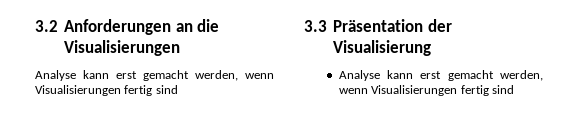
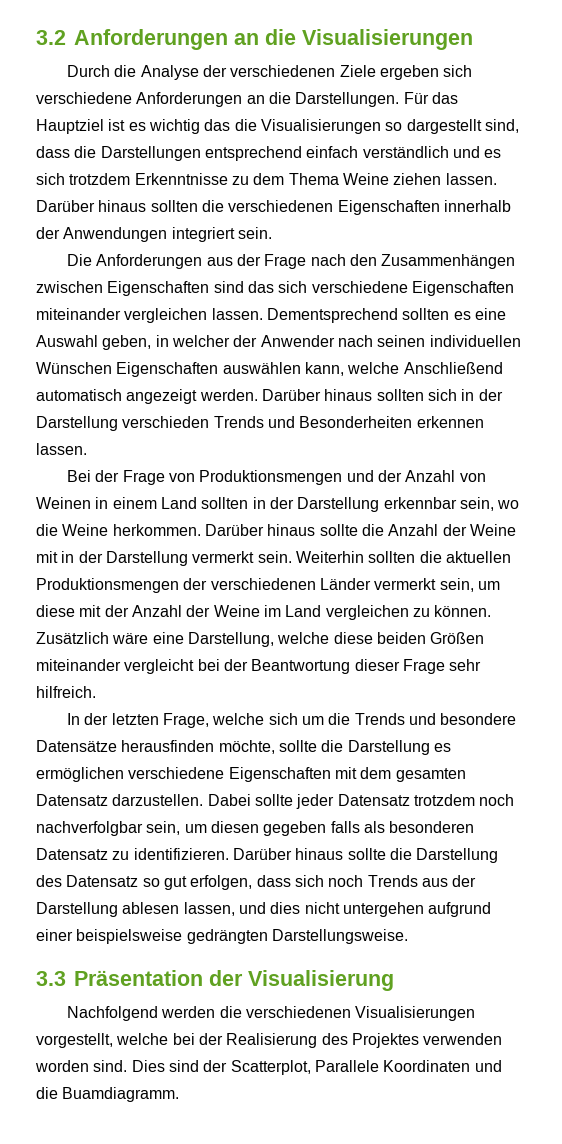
[35,70,274,81] [35,85,178,96] [304,19,452,32] [333,40,432,56] [338,70,543,81] [338,85,514,96] Analyse kann erst gemacht werden, wenn Visualisierungen fertig sind // 3.3 Präsentation der Visualisierung // Analyse kann erst gemacht werden, wenn Visualisierungen fertig sind -> [67,65,473,80] [36,92,458,107] [36,119,519,134] [36,146,502,161] [36,173,497,185] [36,200,511,215] [36,227,272,242] [67,254,516,269] [36,281,514,296] [36,308,506,323] [36,335,521,350] [36,362,503,377] [36,389,503,404] [36,416,484,431] [36,443,87,455] [67,470,486,485] [36,497,520,512] [36,524,516,536] [36,551,511,566] [36,578,500,593] [36,605,492,620] [36,632,485,647] [36,659,482,674] [36,686,96,698] [67,713,517,728] [36,740,451,755] [36,767,466,782] [36,794,515,809] [36,821,475,836] [36,848,499,863] [36,875,477,890] [36,902,492,917] [36,929,408,944] [36,970,394,991] [67,1006,476,1021] [36,1033,503,1048] [35,1060,502,1075] [36,1087,180,1102] Durch die Analyse der verschiedenen Ziele ergeben sich verschiedene Anforderungen an die Darstellungen. Für das Hauptziel ist es wichtig das die Visualisierungen so dargestellt sind, dass die Darstellungen entsprechend einfach verständlich und es sich trotzdem Erkenntnisse zu dem Thema Weine ziehen lassen. Darüber hinaus sollten die verschiedenen Eigenschaften innerhalb der Anwendungen integriert sein. // Die Anforderungen aus der Frage nach den Zusammenhängen zwischen Eigenschaften sind das sich verschiedene Eigenschaften miteinander vergleichen lassen. Dementsprechend sollten es eine Auswahl geben, in welcher der Anwender nach seinen individuellen Wünschen Eigenschaften auswählen kann, welche Anschließend automatisch angezeigt werden. Darüber hinaus sollten sich in der Darstellung verschieden Trends und Besonderheiten erkennen lassen. // Bei der Frage von Produktionsmengen und der Anzahl von Weinen in einem Land sollten in der Darstellung erkennbar sein, wo die Weine herkommen. Darüber hinaus sollte die Anzahl der Weine mit in der Darstellung vermerkt sein. Weiterhin sollten die aktuellen Produktionsmengen der verschiedenen Länder vermerkt sein, um diese mit der Anzahl der Weine im Land vergleichen zu können. Zusätzlich wäre eine Darstellung, welche diese beiden Größen miteinander vergleicht bei der Beantwortung dieser Frage sehr hilfreich. // In der letzten Frage, welche sich um die Trends und besondere Datensätze herausfinden möchte, sollte die Darstellung es ermöglichen verschiedene Eigenschaften mit dem gesamten Datensatz darzustellen. Dabei sollte jeder Datensatz trotzdem noch nachverfolgbar sein, um diesen gegeben falls als besonderen Datensatz zu identifizieren. Darüber hinaus sollte die Darstellung des Datensatz so gut erfolgen, dass sich noch Trends aus der Darstellung ablesen lassen, und dies nicht untergehen aufgrund einer beispielsweise gedrängten Darstellungsweise. // 3.3 Präsentation der Visualisierung // Nachfolgend werden die verschiedenen Visualisierungen vorgestellt, welche bei der Realisierung des Projektes verwenden worden sind. Dies sind der Scatterplot, Parallele Koordinaten und die Buamdiagramm.

